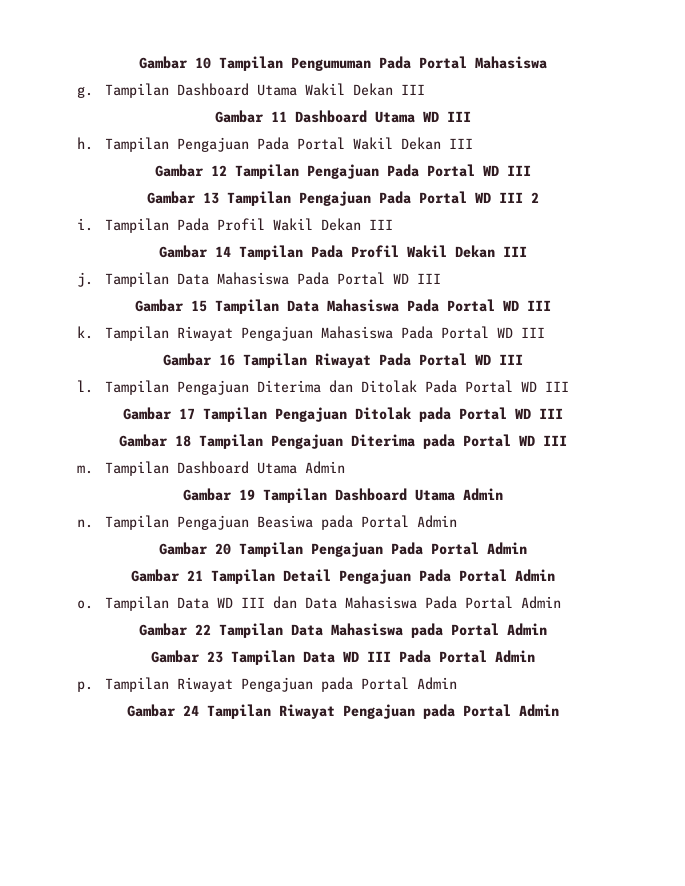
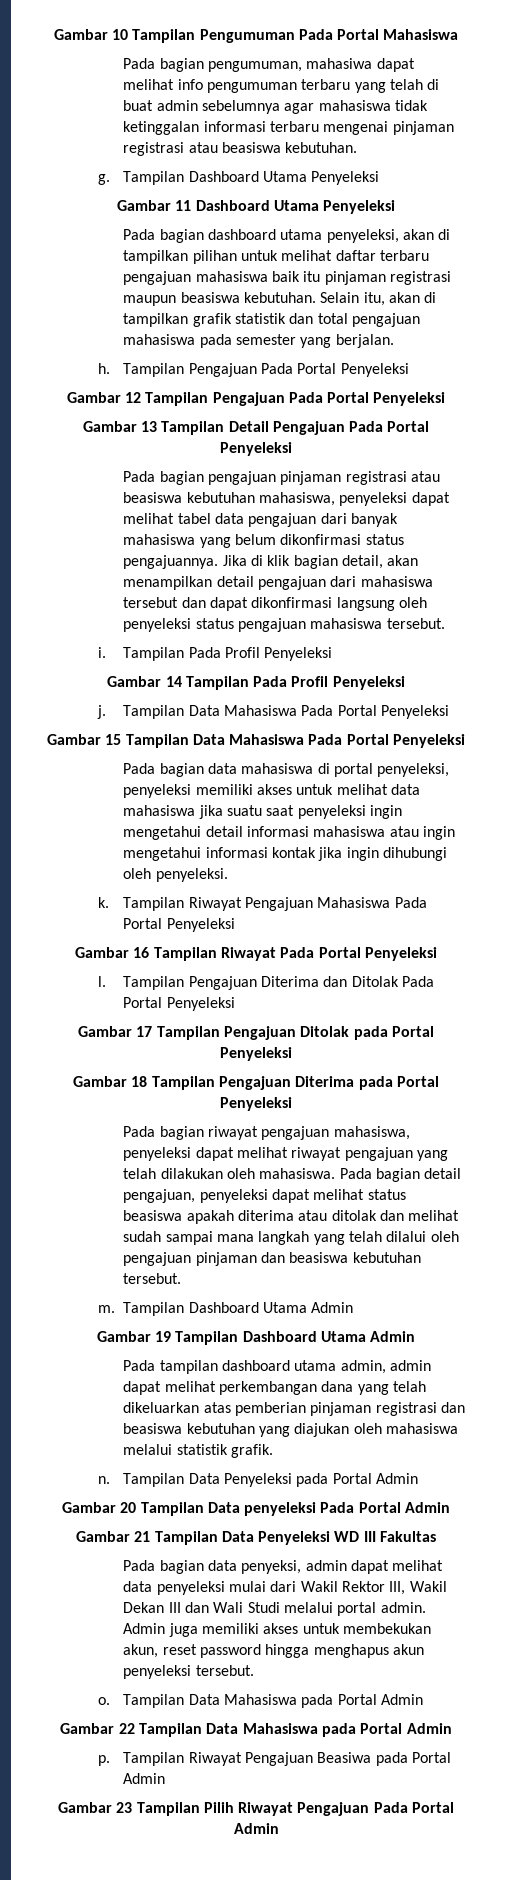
(547, 62) none -> [123,58,415,72] [123,79,440,93] [123,100,428,114] [123,121,454,135] [123,142,358,156] // Pada bagian pengumuman, mahasiwa dapat melihat info pengumuman terbaru yang telah di buat admin sebelumnya agar mahasiswa tidak ketinggalan informasi terbaru mengenai pinjaman registrasi atau beasiswa kebutuhan.
[305,83,426,96] Wakil Dekan III -> [311,171,380,185] Penyeleksi
[422,111,471,122] WD III -> [323,200,396,214] [123,229,451,243] [123,250,429,264] [123,271,451,285] [123,292,437,306] [123,313,420,327] [123,334,394,348] Penyeleksi // Pada bagian dashboard utama penyeleksi, akan di tampilkan pilihan untuk melihat daftar terbaru pengajuan mahasiswa baik itu pinjaman registrasi maupun beasiswa kebutuhan. Selain itu, akan di tampilkan grafik statistik dan total pengajuan mahasiswa pada semester yang berjalan.
[353,137,474,150] Wakil Dekan III -> [340,363,409,377] Penyeleksi
[482,165,531,176] WD III -> [373,392,446,406] Penyeleksi
[298,191,539,206] Pengajuan Pada Portal WD III 2 -> [228,421,430,435] [220,442,292,456] [123,471,440,485] [123,492,450,506] [123,513,398,527] [123,534,404,548] [123,555,419,569] [123,576,433,590] [123,597,427,611] [123,618,445,632] Detail Pengajuan Pada Portal Penyeleksi // Pada bagian pengajuan pinjaman registrasi atau beasiswa kebutuhan mahasiswa, penyeleksi dapat melihat tabel data pengajuan dari banyak mahasiswa yang belum dikonfirmasi status pengajuannya. Jika di klik bagian detail, akan menampilkan detail pengajuan dari mahasiswa tersebut dan dapat dikonfirmasi langsung oleh penyeleksi status pengajuan mahasiswa tersebut.
[273,218,394,231] Wakil Dekan III -> [264,647,333,661] Penyeleksi
[406,245,527,258] Wakil Dekan III -> [332,676,405,690] Penyeleksi
[393,273,442,284] WD III -> [380,705,449,719] Penyeleksi
[502,300,551,311] WD III -> [393,734,466,748] [123,763,450,777] [123,784,420,798] [123,805,402,819] [123,826,455,840] [123,847,447,861] [123,868,228,882] Penyeleksi // Pada bagian data mahasiswa di portal penyeleksi, penyeleksi memiliki akses untuk melihat data mahasiswa jika suatu saat penyeleksi ingin mengetahui detail informasi mahasiswa atau ingin mengetahui informasi kontak jika ingin dihubungi oleh penyeleksi.
[497,327,546,338] WD III -> [166,918,235,932] Penyeleksi
[474,354,523,365] WD III -> [364,947,437,961] Penyeleksi
[521,381,570,392] WD III -> [166,997,235,1011] Penyeleksi
[514,408,563,419] WD III -> [220,1047,292,1061] Penyeleksi
[518,435,567,446] WD III -> [220,1097,292,1111] [123,1126,410,1140] [123,1147,448,1161] [123,1168,462,1182] [123,1189,406,1203] [123,1210,460,1224] [123,1231,459,1245] [123,1252,421,1266] [123,1273,182,1284] Penyeleksi // Pada bagian riwayat pengajuan mahasiswa, penyeleksi dapat melihat riwayat pengajuan yang telah dilakukan oleh mahasiswa. Pada bagian detail pengajuan, penyeleksi dapat melihat status beasiswa apakah diterima atau ditolak dan melihat sudah sampai mana langkah yang telah dilalui oleh pengajuan pinjaman dan beasiswa kebutuhan tersebut.
(503, 494) none -> [123,1360,431,1374] [123,1381,426,1395] [123,1402,465,1416] [123,1423,458,1437] [123,1444,274,1458] // Pada tampilan dashboard utama admin, admin dapat melihat perkembangan dana yang telah dikeluarkan atas pemberian pinjaman registrasi dan beasiswa kebutuhan yang diajukan oleh mahasiswa melalui statistik grafik.
[177,515,314,530] Pengajuan Beasiwa -> [188,1473,293,1487] Data Penyeleksi
[310,542,383,557] Pengajuan -> [207,1502,317,1516] Data penyeleksi
[282,569,555,584] [76,596,458,611] Detail Pengajuan Pada Portal Admin // o. Tampilan Data WD III dan Data Mahasiswa Pada -> [221,1531,437,1545] [123,1560,444,1574] [123,1581,447,1595] [123,1602,426,1616] [123,1623,431,1637] [123,1644,424,1658] [123,1665,254,1679] [97,1694,334,1708] Data Penyeleksi WD III Fakultas // Pada bagian data penyeksi, admin dapat melihat data penyeleksi mulai dari Wakil Rektor III, Wakil Dekan III dan Wali Studi melalui portal admin. Admin juga memiliki akses untuk membekukan akun, reset password hingga menghapus akun penyeleksi tersebut. // o. Tampilan Data Mahasiswa pada
[150,650,535,665] // Gambar 23 Tampilan Data WD III Pada Portal Admin -> (452, 1728) none
[321,677,458,692] [126,704,455,719] pada Portal Admin // Gambar 24 Tampilan Riwayat Pengajuan pada -> [317,1752,451,1766] [123,1773,166,1784] [57,1802,408,1816] Beasiwa pada Portal Admin // Gambar 23 Tampilan Pilih Riwayat Pengajuan Pada

